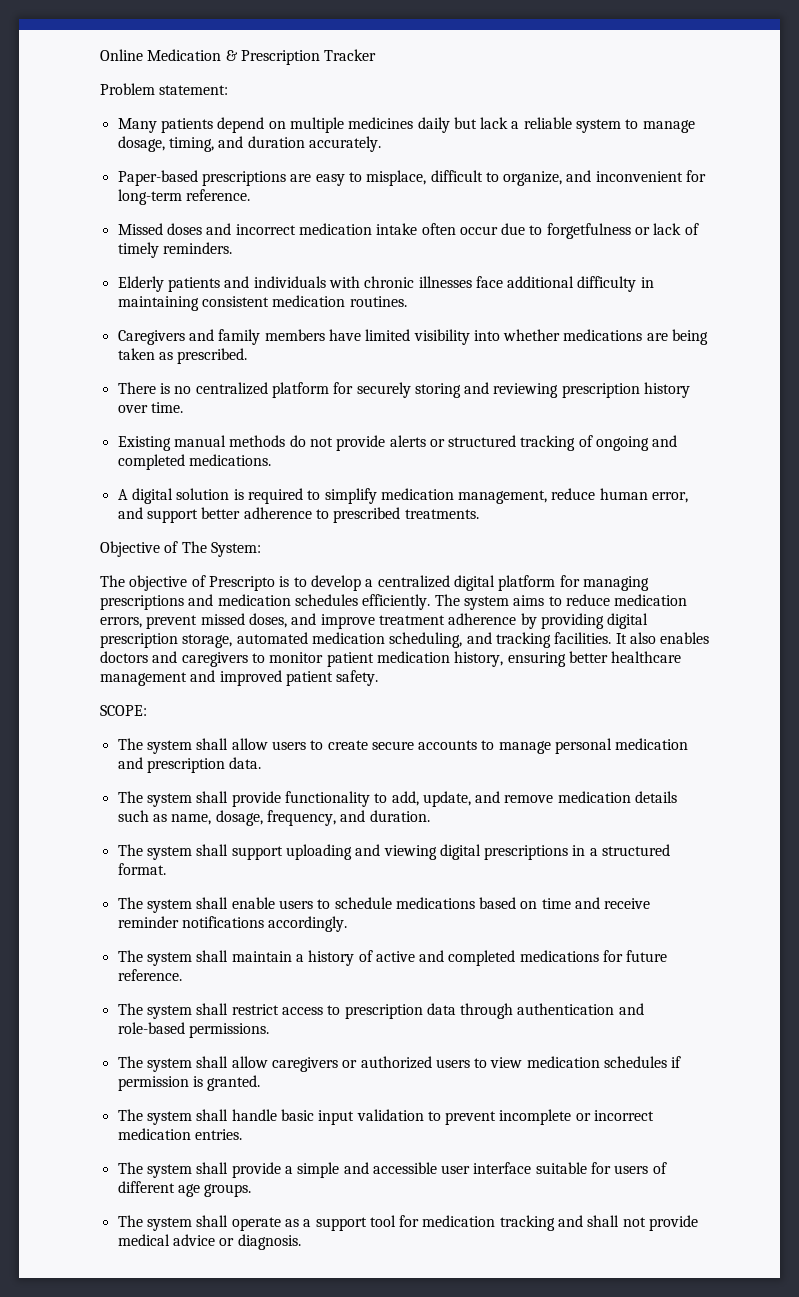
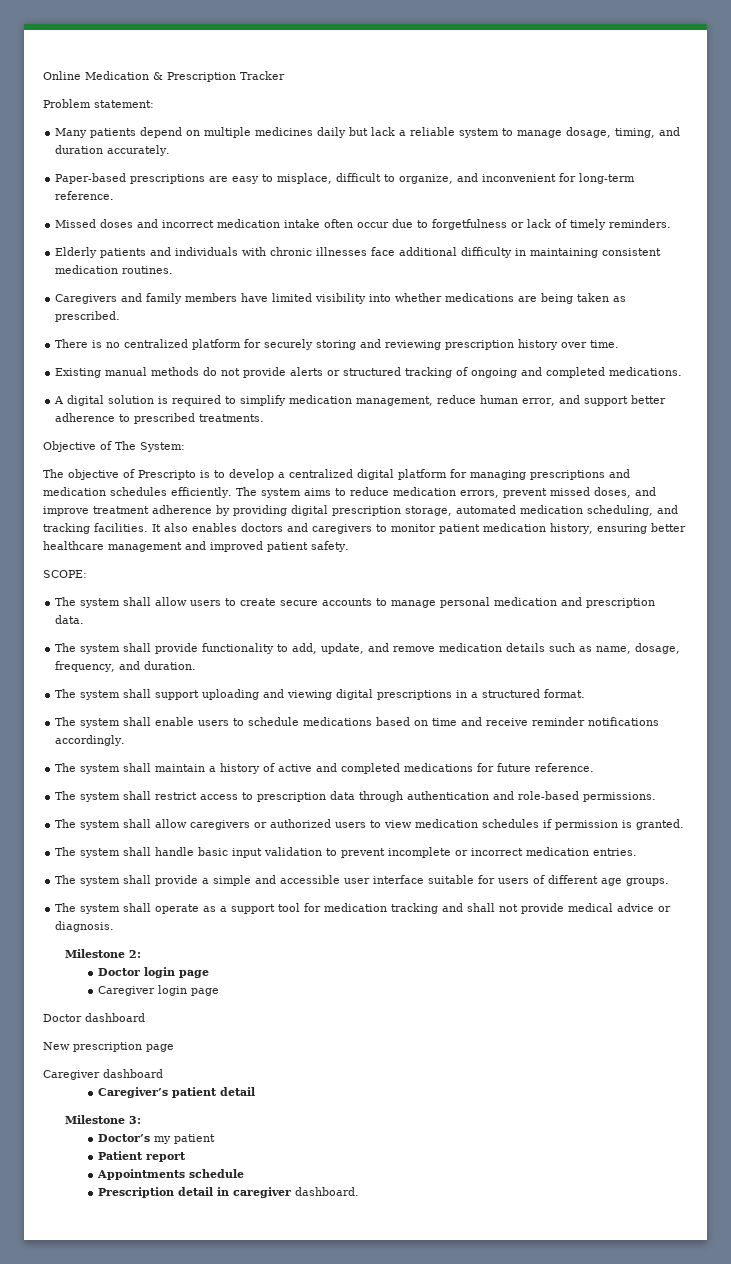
(301, 1242) none -> [64,949,141,958] [98,967,210,978] [98,985,220,996] [43,1013,145,1022] [43,1042,174,1052] [43,1069,163,1080] [98,1087,256,1098] [64,1115,141,1124] [98,1134,216,1144] [98,1151,187,1162] [97,1169,245,1180] [98,1187,360,1198] // Milestone 2: // Doctor login page // Caregiver login page // Doctor dashboard // New prescription page // Caregiver dashboard // Caregiver’s patient detail // Milestone 3: // Doctor’s my patient // Patient report // Appointments schedule // Prescription detail in caregiver dashboard.

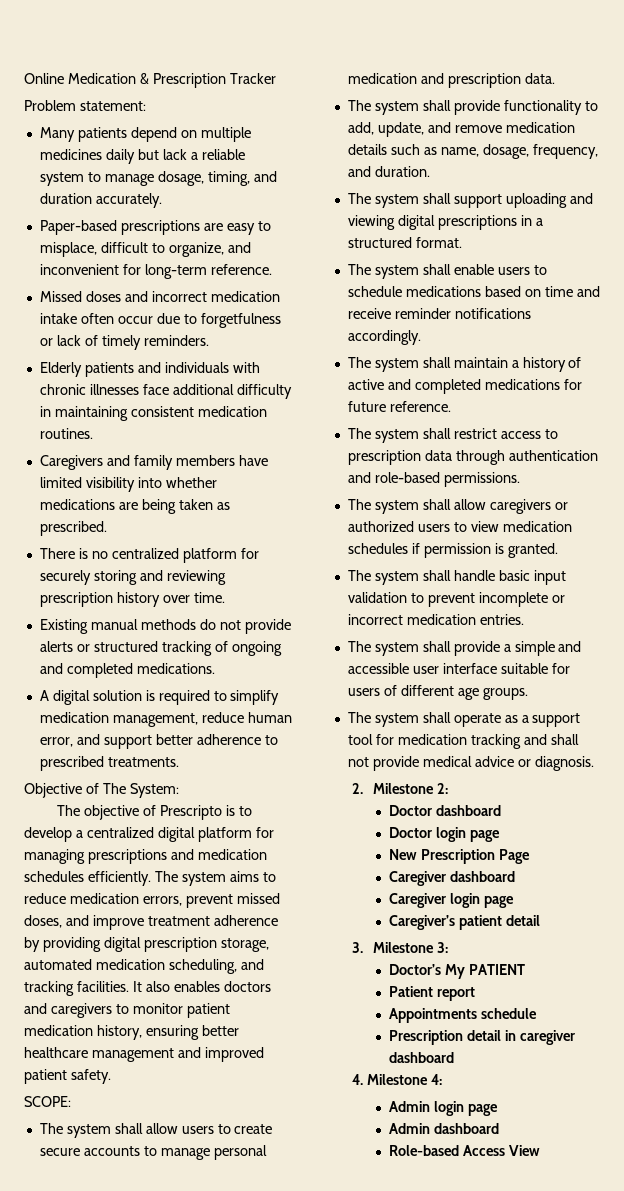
(115, 926) none -> [352,783,364,794] 2.
(141, 954) none -> [388,805,501,816] // Doctor dashboard
[98,985,220,996] [43,1013,145,1022] [43,1042,174,1052] [43,1069,163,1080] Caregiver login page // Doctor dashboard // New prescription page // Caregiver dashboard -> [388,849,530,864] [388,871,515,886] [388,893,514,908] New Prescription Page // Caregiver dashboard // Caregiver login page
(256, 1091) none -> [352,942,364,953] 3.
[154,1134,216,1144] my patient -> [444,964,525,979] My PATIENT
[295,1187,360,1196] dashboard. -> [388,1052,454,1063] [352,1074,443,1085] [388,1101,498,1116] [388,1123,499,1134] [388,1145,540,1156] dashboard // 4. Milestone 4: // Admin login page // Admin dashboard // Role-based Access View

